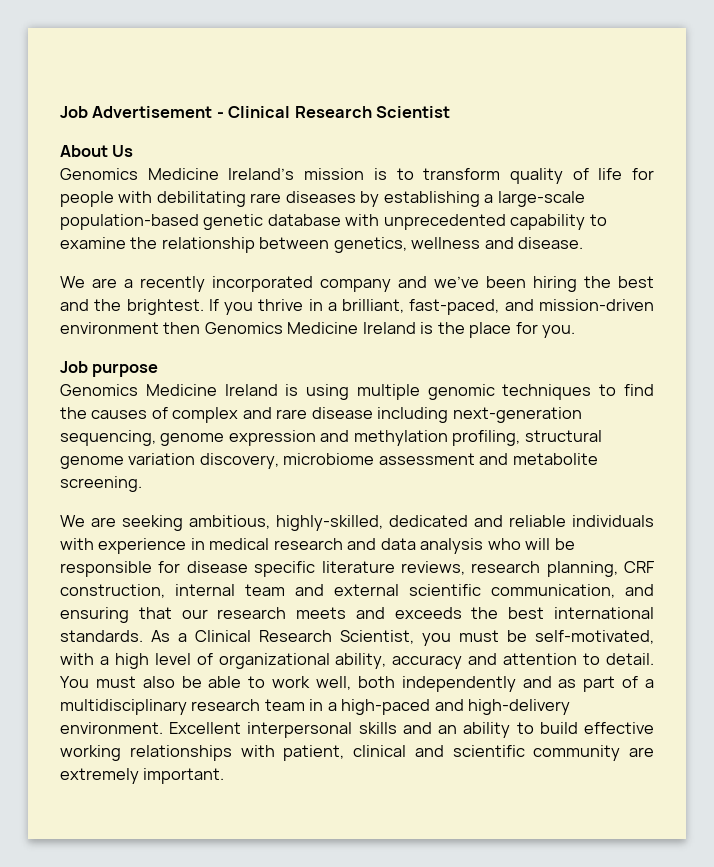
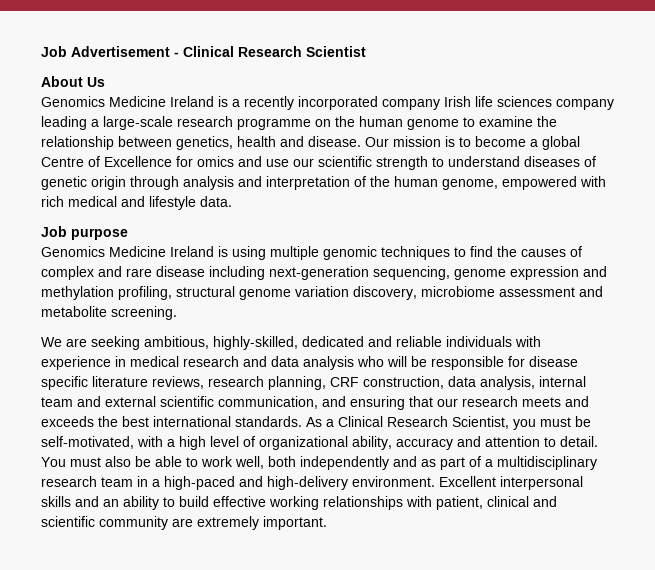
[228,168,655,184] [60,191,585,207] [60,214,586,230] Ireland’s mission is to transform quality of life for people with debilitating rare diseases by establishing a large-scale population-based genetic database with unprecedented capability -> [170,96,614,110] [41,116,459,130] Ireland is a recently incorporated company Irish life sciences company leading a large-scale research programme on the human genome
[411,237,481,249] wellness -> [237,136,276,147] health
[60,276,654,292] [60,299,654,315] [60,322,576,338] // We are a recently incorporated company and we’ve been hiring the best and the brightest. If you thrive in a brilliant, fast-paced, and mission-driven environment then Genomics Medicine Ireland is the place for you. -> [365,136,580,150] [41,156,596,170] [41,176,606,190] [41,196,232,210] Our mission is to become a global Centre of Excellence for omics and use our scientific strength to understand diseases of genetic origin through analysis and interpretation of the human genome, empowered with rich medical and lifestyle data.
(165, 591) none -> [448,376,535,390] data analysis,

